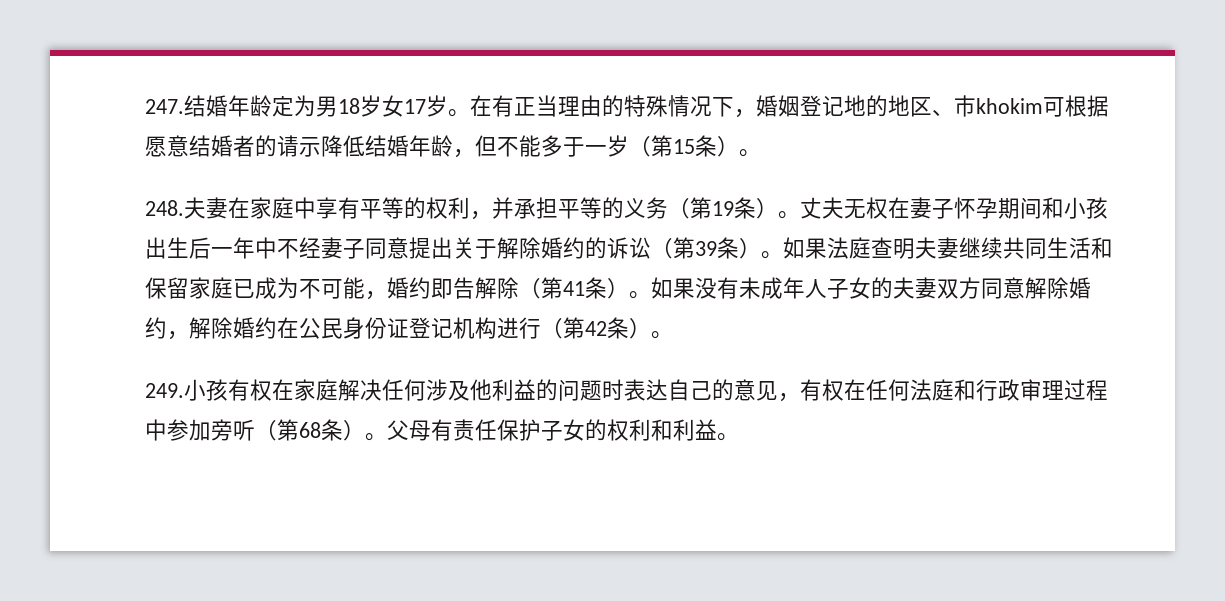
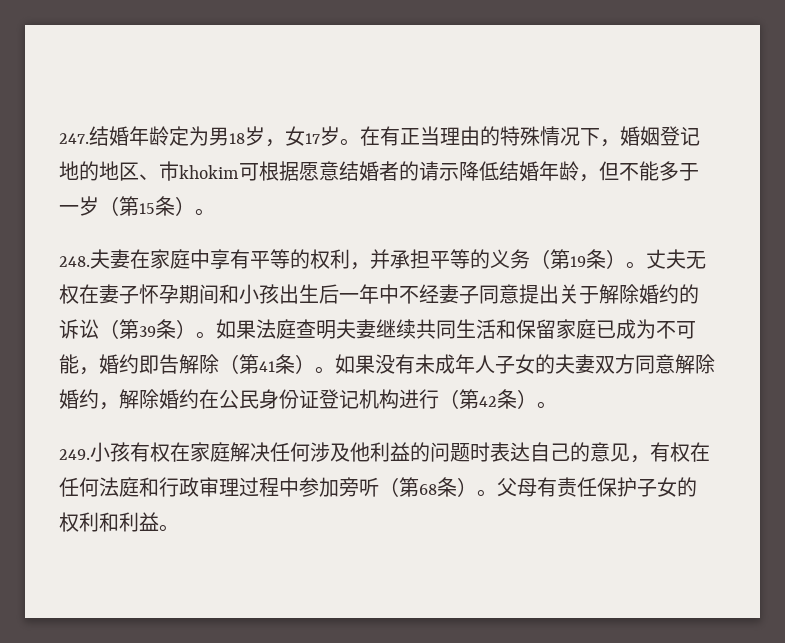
(382, 106) none -> [265,139,285,147] ，

